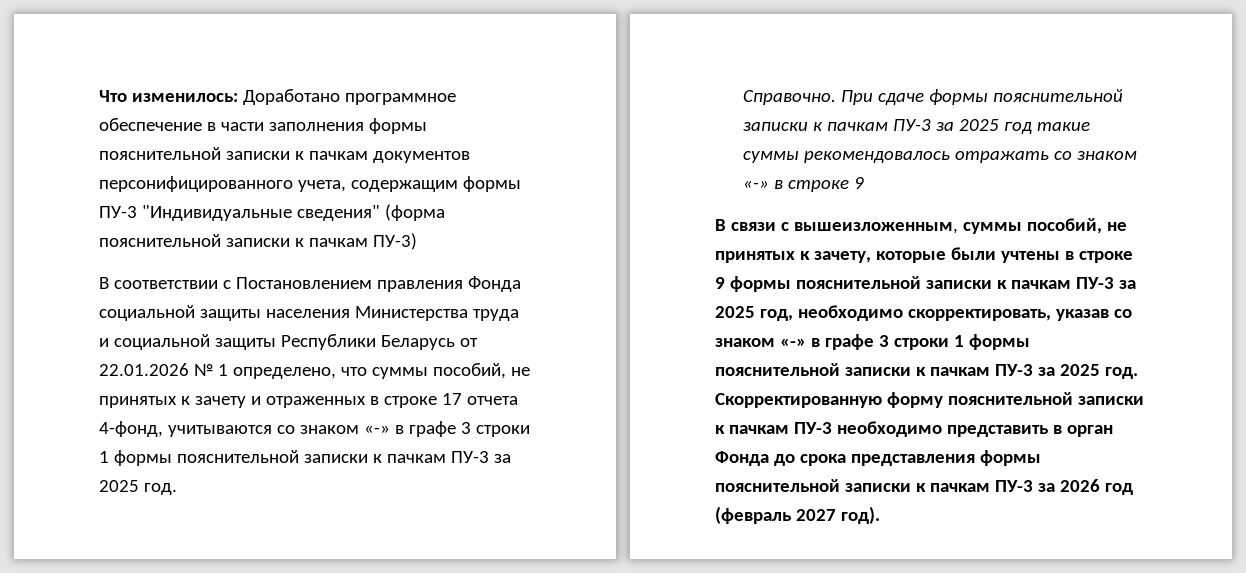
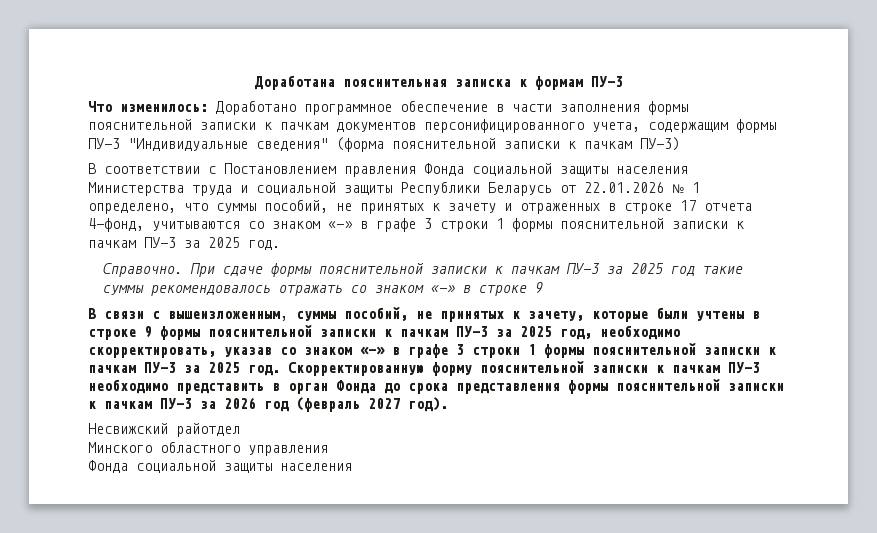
(99, 96) none -> [254,75,623,90] Доработана пояснительная записка к формам ПУ-3 //
(880, 515) none -> [88,423,240,437] [88,441,328,456] [88,460,352,473] // Несвижский райотдел // Минского областного управления // Фонда социальной защиты населения

